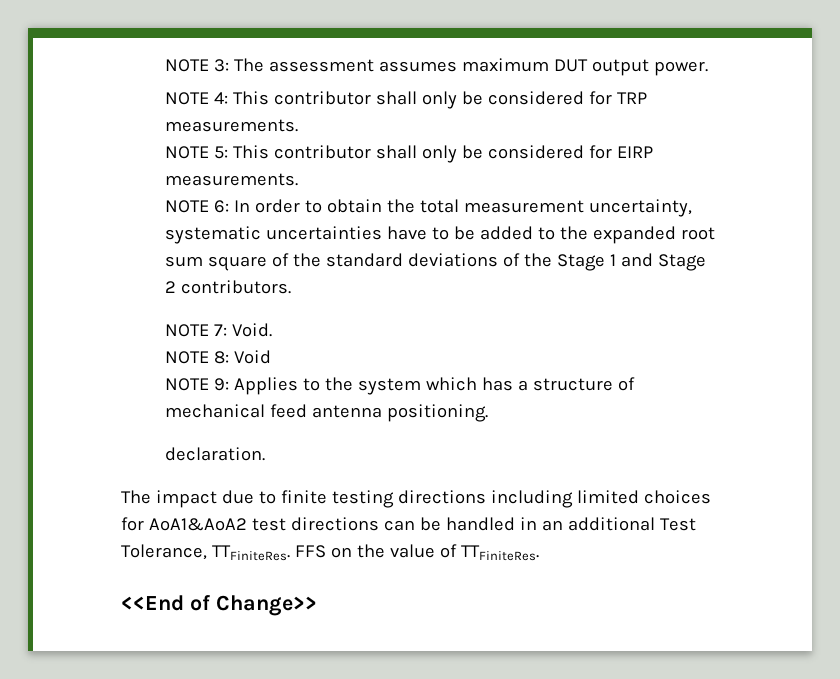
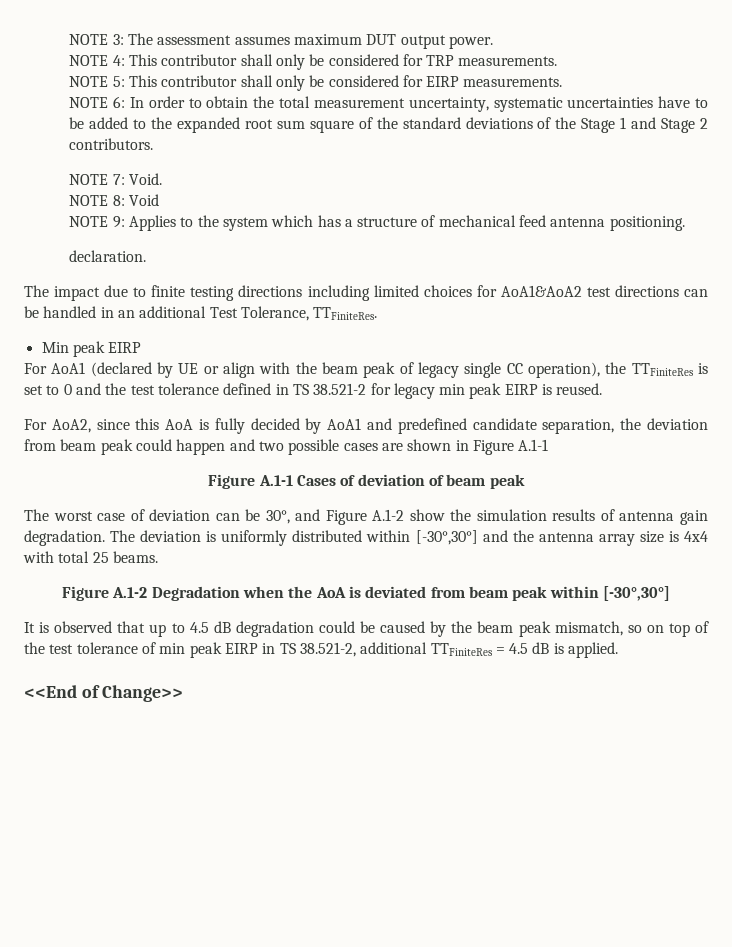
[294,544,539,561] FFS on the value of TTFiniteRes. -> [41,341,142,357] [24,362,708,378] [24,383,603,399] [24,418,708,434] [24,439,549,455] [208,474,525,489] [24,509,709,525] [24,530,708,546] [23,551,158,563] [62,586,670,601] [24,621,710,637] [24,642,619,658] // Min peak EIRP // For AoA1 (declared by UE or align with the beam peak of legacy single CC operation), the TTFiniteRes is set to 0 and the test tolerance defined in TS 38.521-2 for legacy min peak EIRP is reused. // For AoA2, since this AoA is fully decided by AoA1 and predefined candidate separation, the deviation from beam peak could happen and two possible cases are shown in Figure A.1-1 // Figure A.1-1 Cases of deviation of beam peak // The worst case of deviation can be 30°, and Figure A.1-2 show the simulation results of antenna gain degradation. The deviation is uniformly distributed within [-30°,30°] and the antenna array size is 4x4 with total 25 beams. // Figure A.1-2 Degradation when the AoA is deviated from beam peak within [-30°,30°] // It is observed that up to 4.5 dB degradation could be caused by the beam peak mismatch, so on top of the test tolerance of min peak EIRP in TS 38.521-2, additional TTFiniteRes = 4.5 dB is applied.

